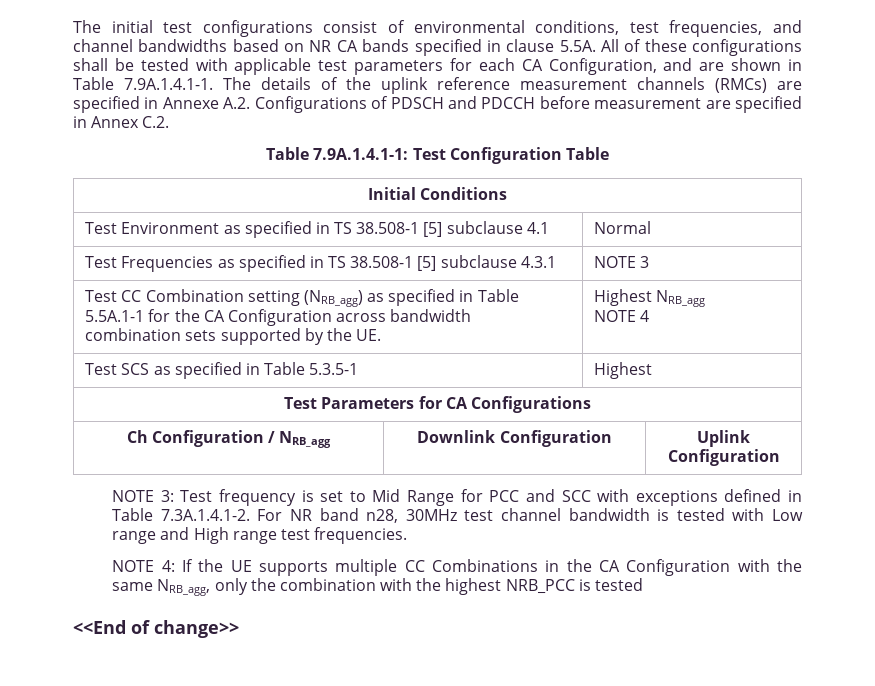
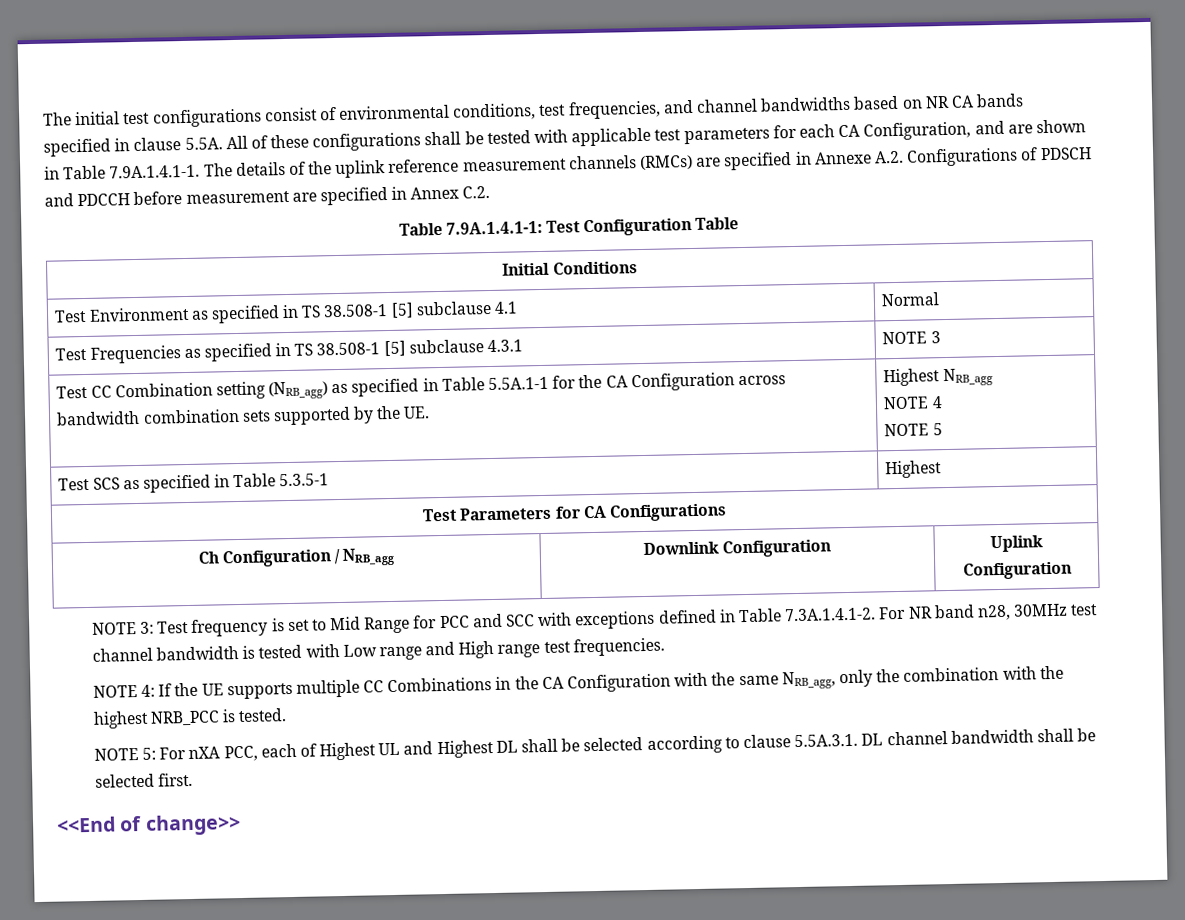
(650, 316) none -> [884,423,943,437] // NOTE 5
[595,578,644,591] tested -> [238,708,288,723] [93,728,1097,762] [94,772,193,788] tested. // NOTE 5: For nXA PCC, each of Highest UL and Highest DL shall be selected according to clause 5.5A.3.1. DL channel bandwidth shall be selected first.

